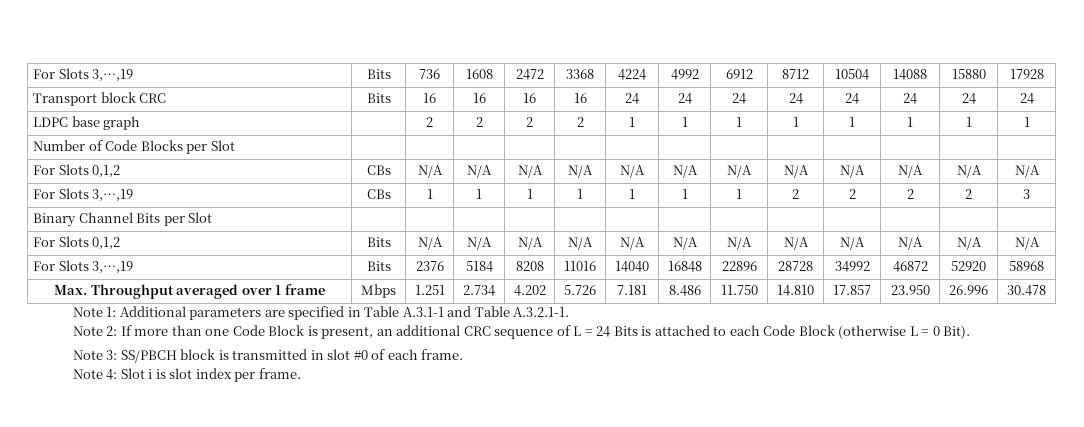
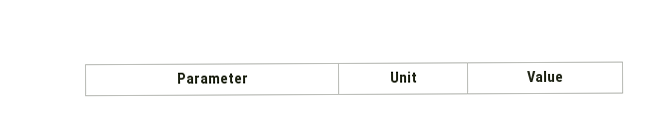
[33,68,134,81] [366,69,391,79] [419,69,441,79] [465,69,493,79] [515,69,544,80] [566,69,594,79] [618,69,646,80] [670,69,699,80] [725,69,753,79] [782,69,809,79] [835,69,869,80] [893,69,927,80] [951,69,986,79] [1009,69,1044,79] [33,92,167,106] [366,93,391,103] [423,93,437,103] [472,93,486,103] [523,93,536,103] [573,93,587,103] [625,93,639,104] [677,93,692,104] [732,93,746,104] [788,93,803,104] [845,93,859,104] [903,93,917,104] [961,93,976,104] [1019,93,1034,104] [33,116,141,130] [426,117,434,127] [475,117,483,127] [526,117,533,127] [576,117,584,127] [629,117,635,127] [681,117,688,127] [736,117,742,127] [792,117,799,127] [849,117,855,127] [907,117,913,127] [965,117,972,127] [1023,117,1030,127] [33,140,235,154] [33,164,121,177] [366,165,391,175] [417,165,443,178] [467,165,493,178] [517,165,543,178] [568,165,593,178] [620,165,645,178] [672,165,698,178] [727,165,752,178] [783,165,809,178] [840,165,865,178] [898,165,923,178] [956,165,982,178] [1014,165,1040,178] [33,188,134,201] [366,189,391,199] [426,189,433,199] [476,189,483,199] [526,189,533,199] [577,189,583,199] [629,189,635,199] [681,189,688,199] [736,189,742,199] [792,189,799,199] [848,189,856,199] [906,189,914,199] [965,189,972,199] [1023,189,1030,199] [33,212,213,227] [33,236,121,249] [366,237,391,247] [417,237,443,250] [467,237,493,250] [517,237,543,250] [568,237,593,250] [620,237,645,250] [672,237,698,250] [727,237,752,250] [783,237,809,250] [840,237,865,250] [898,237,923,250] [956,237,982,250] [1014,237,1040,250] [33,260,134,273] [366,261,391,271] [415,261,444,271] [465,261,493,272] [515,261,544,271] [564,261,596,271] [615,261,649,272] [667,261,702,272] [721,261,757,271] [778,261,813,271] [834,261,870,272] [892,261,928,272] [951,261,986,271] [1009,261,1044,271] [54,284,325,299] [361,284,397,298] [414,285,445,295] [463,285,496,296] [513,285,546,296] [564,285,596,295] [617,285,647,295] [668,285,701,296] [720,285,758,295] [777,285,814,296] [833,285,871,295] [890,285,930,295] [949,285,988,295] [1007,285,1046,296] [72,306,570,320] [72,325,971,339] [72,349,464,363] [72,368,301,382] For Slots 3,…,19 | Bits | 736 | 1608 | 2472 | 3368 | 4224 | 4992 | 6912 | 8712 | 10504 | 14088 | 15880 | 17928 // Transport block CRC | Bits | 16 | 16 | 16 | 16 | 24 | 24 | 24 | 24 | 24 | 24 | 24 | 24 // LDPC base graph | | 2 | 2 | 2 | 2 | 1 | 1 | 1 | 1 | 1 | 1 | 1 | 1 // Number of Code Blocks per Slot | | | | | | | | | | | | | // For Slots 0,1,2 | CBs | N/A | N/A | N/A | N/A | N/A | N/A | N/A | N/A | N/A | N/A | N/A | N/A // For Slots 3,…,19 | CBs | 1 | 1 | 1 | 1 | 1 | 1 | 1 | 2 | 2 | 2 | 2 | 3 // Binary Channel Bits per Slot | | | | | | | | | | | | | // For Slots 0,1,2 | Bits | N/A | N/A | N/A | N/A | N/A | N/A | N/A | N/A | N/A | N/A | N/A | N/A // For Slots 3,…,19 | Bits | 2376 | 5184 | 8208 | 11016 | 14040 | 16848 | 22896 | 28728 | 34992 | 46872 | 52920 | 58968 // Max. Throughput averaged over 1 frame | Mbps | 1.251 | 2.734 | 4.202 | 5.726 | 7.181 | 8.486 | 11.750 | 14.810 | 17.857 | 23.950 | 26.996 | 30.478 // Note 1: Additional parameters are specified in Table A.3.1-1 and Table A.3.2.1-1. // Note 2: If more than one Code Block is present, an additional CRC sequence of L = 24 Bits is attached to each Code Block (otherwise L = 0 Bit). // Note 3: SS/PBCH block is transmitted in slot #0 of each frame. // Note 4: Slot i is slot index per frame. -> [176,72,249,84] [389,71,418,83] [527,70,564,83] Parameter | Unit | Value

